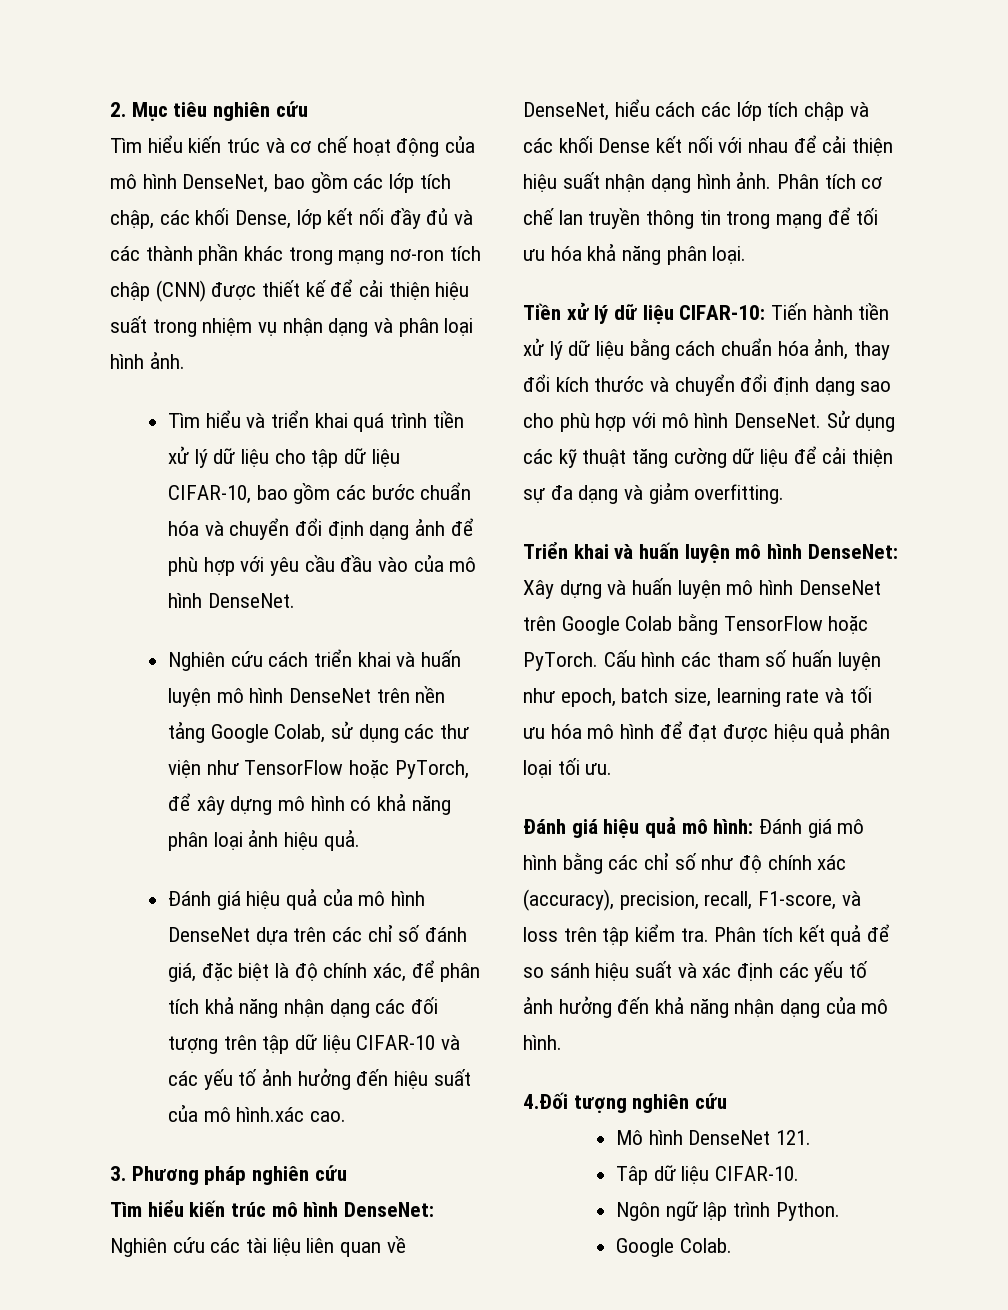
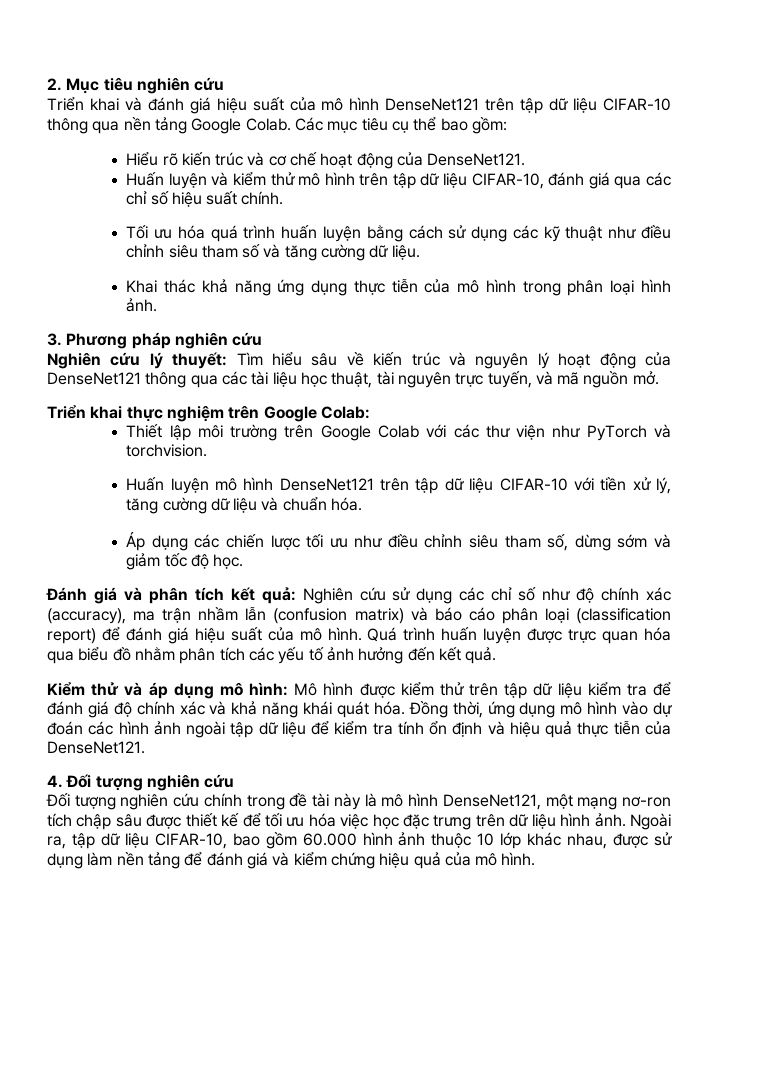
[110,135,183,153] Tìm hiểu -> [47,96,672,114] [47,116,507,134] [126,151,178,166] Triển khai và đánh giá hiệu suất của mô hình DenseNet121 trên tập dữ liệu CIFAR-10 thông qua nền tảng Google Colab. Các mục tiêu cụ thể bao gồm: // Hiểu rõ
[110,172,451,193] [110,208,474,229] [110,244,481,265] [110,279,470,302] [110,316,474,337] [110,352,185,369] [168,410,464,432] [168,446,400,468] [168,482,472,504] [168,518,474,540] [168,555,477,576] [168,593,295,608] [168,649,462,671] [168,686,446,707] [168,721,470,743] [168,760,469,779] [168,793,451,815] [168,830,360,851] [168,889,426,910] [168,925,468,945] [168,960,481,982] [168,997,439,1018] [168,1034,461,1054] [168,1068,471,1090] [168,1105,347,1122] mô hình DenseNet, bao gồm các lớp tích chập, các khối Dense, lớp kết nối đầy đủ và các thành phần khác trong mạng nơ-ron tích chập (CNN) được thiết kế để cải thiện hiệu suất trong nhiệm vụ nhận dạng và phân loại hình ảnh. // Tìm hiểu và triển khai quá trình tiền xử lý dữ liệu cho tập dữ liệu CIFAR-10, bao gồm các bước chuẩn hóa và chuyển đổi định dạng ảnh để phù hợp với yêu cầu đầu vào của mô hình DenseNet. // Nghiên cứu cách triển khai và huấn luyện mô hình DenseNet trên nền tảng Google Colab, sử dụng các thư viện như TensorFlow hoặc PyTorch, để xây dựng mô hình có khả năng phân loại ảnh hiệu quả. // Đánh giá hiệu quả của mô hình DenseNet dựa trên các chỉ số đánh giá, đặc biệt là độ chính xác, để phân tích khả năng nhận dạng các đối tượng trên tập dữ liệu CIFAR-10 và các yếu tố ảnh hưởng đến hiệu suất của mô hình.xác cao. -> [427,153,526,166] [126,171,671,189] [126,191,284,207] [126,225,672,242] [126,244,420,261] [126,278,672,296] [126,298,158,312] DenseNet121. // Huấn luyện và kiểm thử mô hình trên tập dữ liệu CIFAR-10, đánh giá qua các chỉ số hiệu suất chính. // Tối ưu hóa quá trình huấn luyện bằng cách sử dụng các kỹ thuật như điều chỉnh siêu tham số và tăng cường dữ liệu. // Khai thác khả năng ứng dụng thực tiễn của mô hình trong phân loại hình ảnh.
[110,1200,435,1217] [110,1236,406,1257] [523,99,869,121] [523,135,894,156] [523,172,883,193] [523,207,879,229] [523,244,747,265] [523,302,890,324] [523,338,891,360] [523,374,892,396] [523,410,896,432] [523,446,894,468] [523,483,785,504] [523,542,898,563] [523,578,881,599] [523,614,869,635] [523,650,881,671] [523,686,872,707] [523,721,891,743] [523,758,613,778] [523,817,865,838] [523,853,603,874] Tìm hiểu kiến trúc mô hình DenseNet: Nghiên cứu các tài liệu liên quan về DenseNet, hiểu cách các lớp tích chập và các khối Dense kết nối với nhau để cải thiện hiệu suất nhận dạng hình ảnh. Phân tích cơ chế lan truyền thông tin trong mạng để tối ưu hóa khả năng phân loại. // Tiền xử lý dữ liệu CIFAR-10: Tiến hành tiền xử lý dữ liệu bằng cách chuẩn hóa ảnh, thay đổi kích thước và chuyển đổi định dạng sao cho phù hợp với mô hình DenseNet. Sử dụng các kỹ thuật tăng cường dữ liệu để cải thiện sự đa dạng và giảm overfitting. // Triển khai và huấn luyện mô hình DenseNet: Xây dựng và huấn luyện mô hình DenseNet trên Google Colab bằng TensorFlow hoặc PyTorch. Cấu hình các tham số huấn luyện như epoch, batch size, learning rate và tối ưu hóa mô hình để đạt được hiệu quả phân loại tối ưu. // Đánh giá hiệu quả mô hình: Đánh giá mô hình bằng -> [47,351,671,369] [47,371,659,388] [47,405,370,422] [126,424,671,441] [126,444,208,457] [126,477,672,494] [126,496,363,514] [126,531,671,551] [126,553,244,570] [46,587,453,604] Nghiên cứu lý thuyết: Tìm hiểu sâu về kiến trúc và nguyên lý hoạt động của DenseNet121 thông qua các tài liệu học thuật, tài nguyên trực tuyến, và mã nguồn mở. // Triển khai thực nghiệm trên Google Colab: // Thiết lập môi trường trên Google Colab với các thư viện như PyTorch và torchvision. // Huấn luyện mô hình DenseNet121 trên tập dữ liệu CIFAR-10 với tiền xử lý, tăng cường dữ liệu và chuẩn hóa. // Áp dụng các chiến lược tối ưu như điều chỉnh siêu tham số, dừng sớm và giảm tốc độ học. // Đánh giá và phân tích kết quả: Nghiên cứu sử dụng
[619,891,861,910] [523,924,891,946] [523,961,869,982] [523,996,889,1018] [523,1035,562,1050] [523,1092,728,1113] [615,1130,811,1145] [615,1165,799,1185] [615,1201,840,1221] [615,1238,732,1257] precision, recall, F1-score, và loss trên tập kiểm tra. Phân tích kết quả để so sánh hiệu suất và xác định các yếu tố ảnh hưởng đến khả năng nhận dạng của mô hình. // 4.Đối tượng nghiên cứu // Mô hình DenseNet 121. // Tâp dữ liệu CIFAR-10. // Ngôn ngữ lập trình Python. // Google Colab. -> [133,606,671,624] [47,626,671,644] [47,646,497,664] [47,681,671,699] [47,701,673,718] [47,720,671,738] [47,741,145,754] [47,774,235,791] [46,793,672,810] [47,812,672,830] [47,832,672,849] [47,851,536,869] ma trận nhầm lẫn (confusion matrix) và báo cáo phân loại (classification report) để đánh giá hiệu suất của mô hình. Quá trình huấn luyện được trực quan hóa qua biểu đồ nhằm phân tích các yếu tố ảnh hưởng đến kết quả. // Kiểm thử và áp dụng mô hình: Mô hình được kiểm thử trên tập dữ liệu kiểm tra để đánh giá độ chính xác và khả năng khái quát hóa. Đồng thời, ứng dụng mô hình vào dự đoán các hình ảnh ngoài tập dữ liệu để kiểm tra tính ổn định và hiệu quả thực tiễn của DenseNet121. // 4. Đối tượng nghiên cứu // Đối tượng nghiên cứu chính trong đề tài này là mô hình DenseNet121, một mạng nơ-ron tích chập sâu được thiết kế để tối ưu hóa việc học đặc trưng trên dữ liệu hình ảnh. Ngoài ra, tập dữ liệu CIFAR-10, bao gồm 60.000 hình ảnh thuộc 10 lớp khác nhau, được sử dụng làm nền tảng để đánh giá và kiểm chứng hiệu quả của mô hình.

